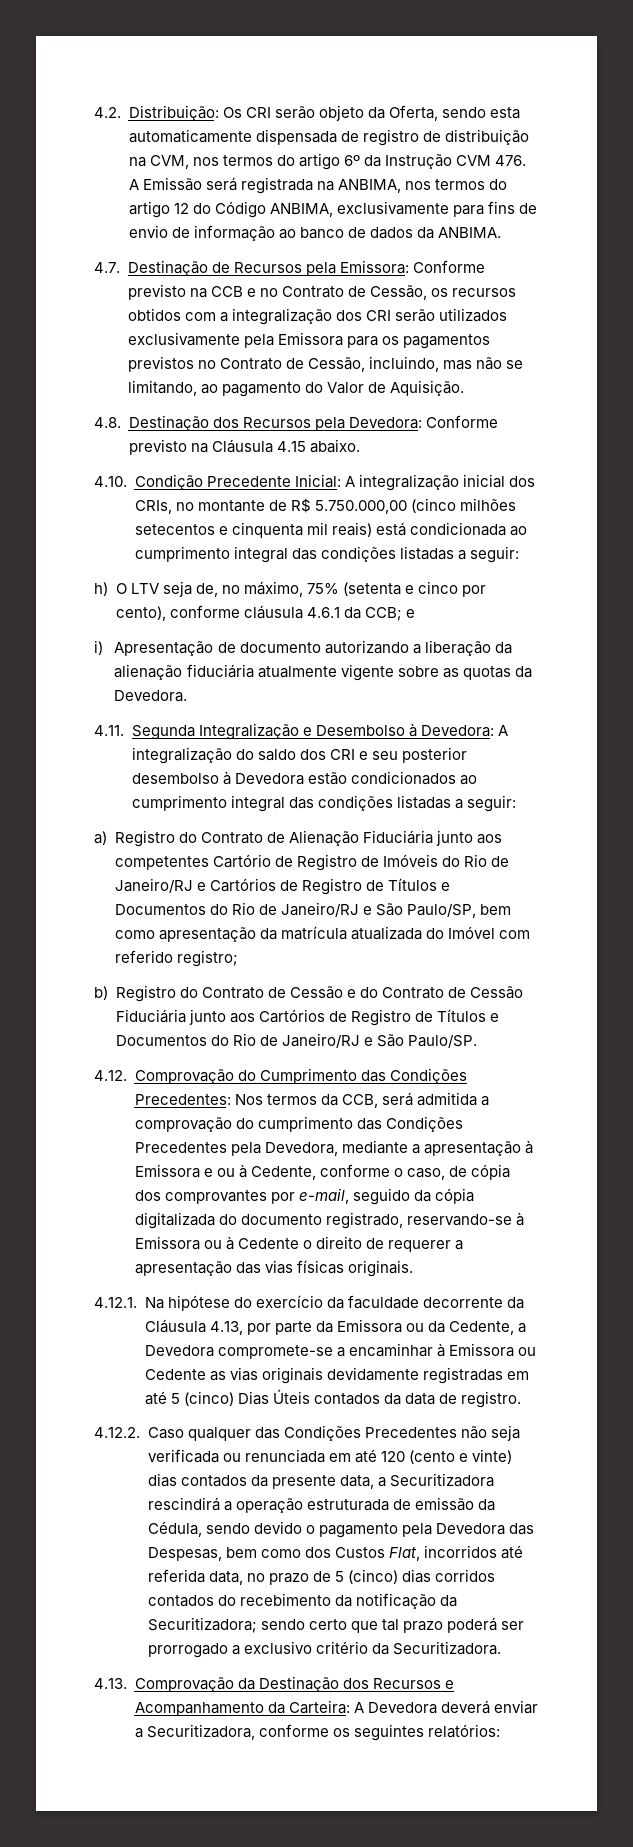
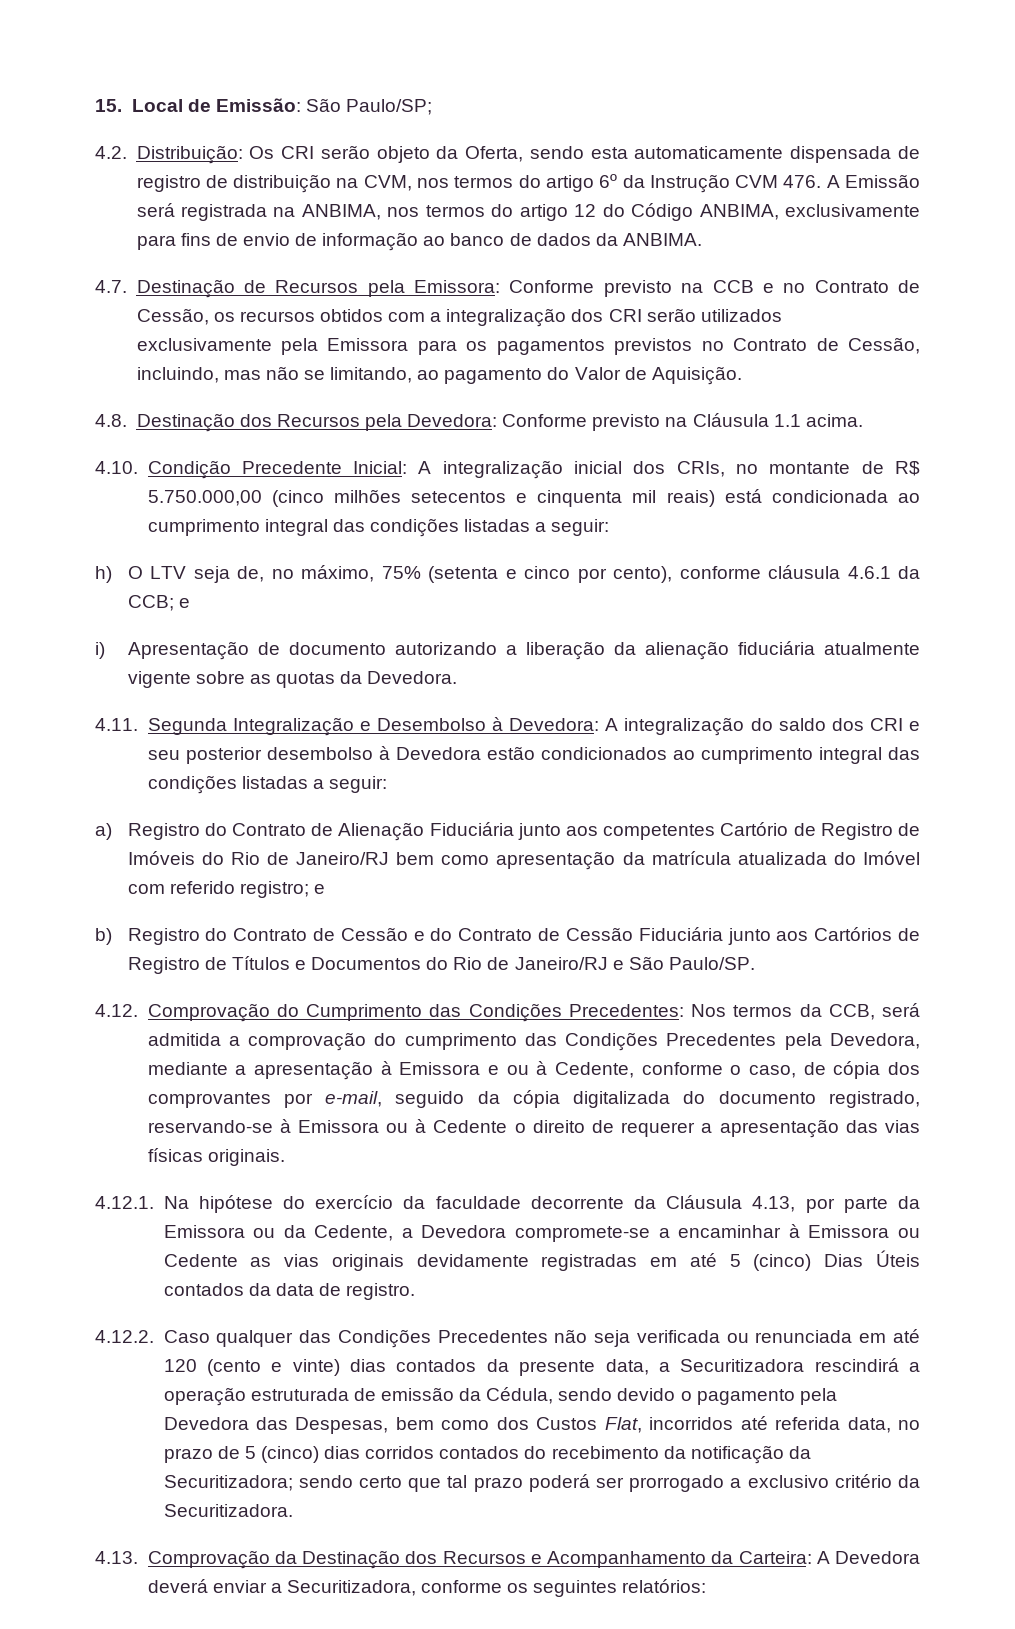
(94, 112) none -> [95,98,433,115] 15. Local de Emissão: São Paulo/SP; //
[276,439,360,453] 4.15 abaixo. -> [773,414,863,427] 1.1 acima.
[196,878,450,895] [114,902,476,918] e Cartórios de Registro de Títulos e Documentos do Rio de Janeiro/RJ e São Paulo/SP, -> (390, 858) none
(238, 958) none -> [313,884,325,894] e

